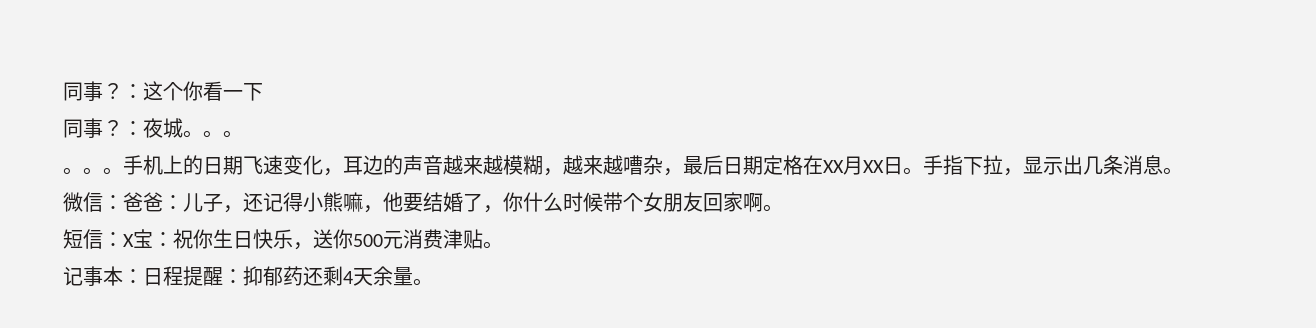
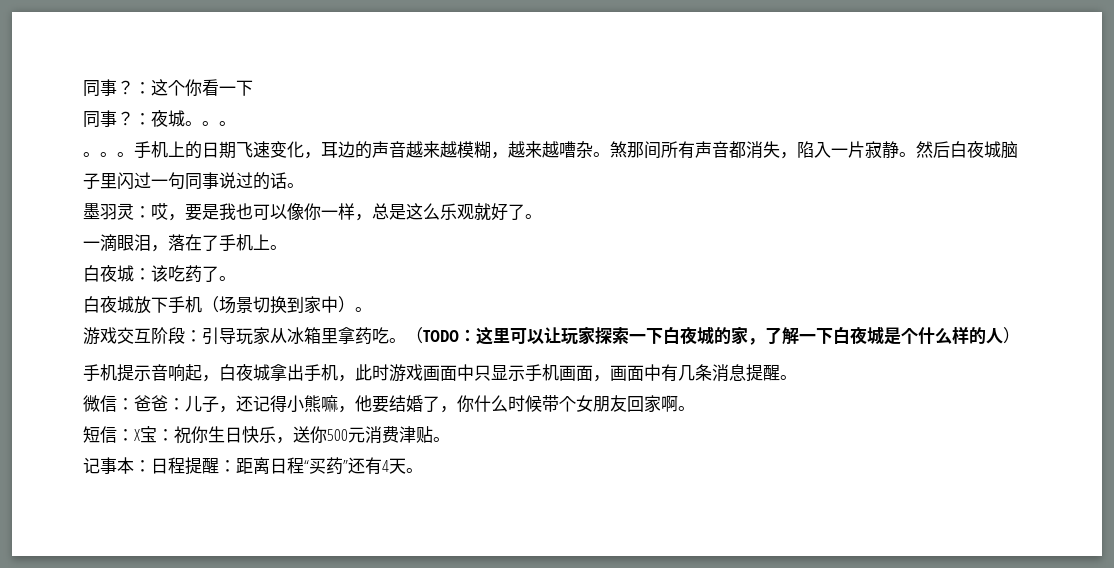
[663,155,1083,176] ，最后日期定格在XX月XX日。手指下拉，显示出 -> [593,141,1018,159] [83,172,304,190] [83,203,542,221] [83,234,287,252] [83,265,236,283] [83,296,372,314] [83,326,1020,345] [83,364,678,382] 。煞那间所有声音都消失，陷入一片寂静。然后白夜城脑子里闪过一句同事说过的话。 // 墨羽灵：哎，要是我也可以像你一样，总是这么乐观就好了。 // 一滴眼泪，落在了手机上。 // 白夜城：该吃药了。 // 白夜城放下手机（场景切换到家中）。 // 游戏交互阶段：引导玩家从冰箱里拿药吃。（TODO：这里可以让玩家探索一下白夜城的家，了解一下白夜城是个什么样的人） // 手机提示音响起，白夜城拿出手机，此时游戏画面中只显示手机画面，画面中有
(1163, 165) none -> [746,364,780,382] 提醒
[243,266,413,286] 抑郁药还剩4天余量 -> [236,457,406,475] 距离日程“买药”还有4天

